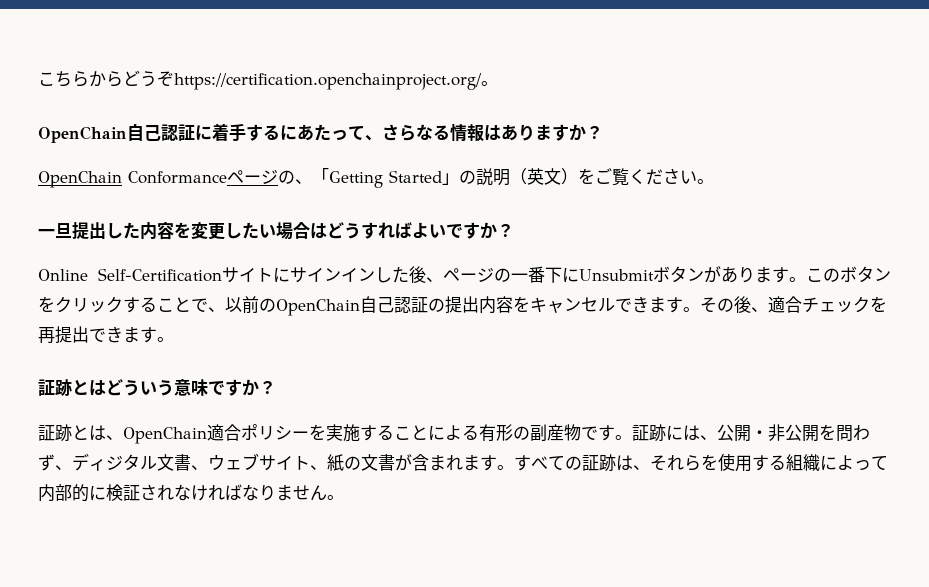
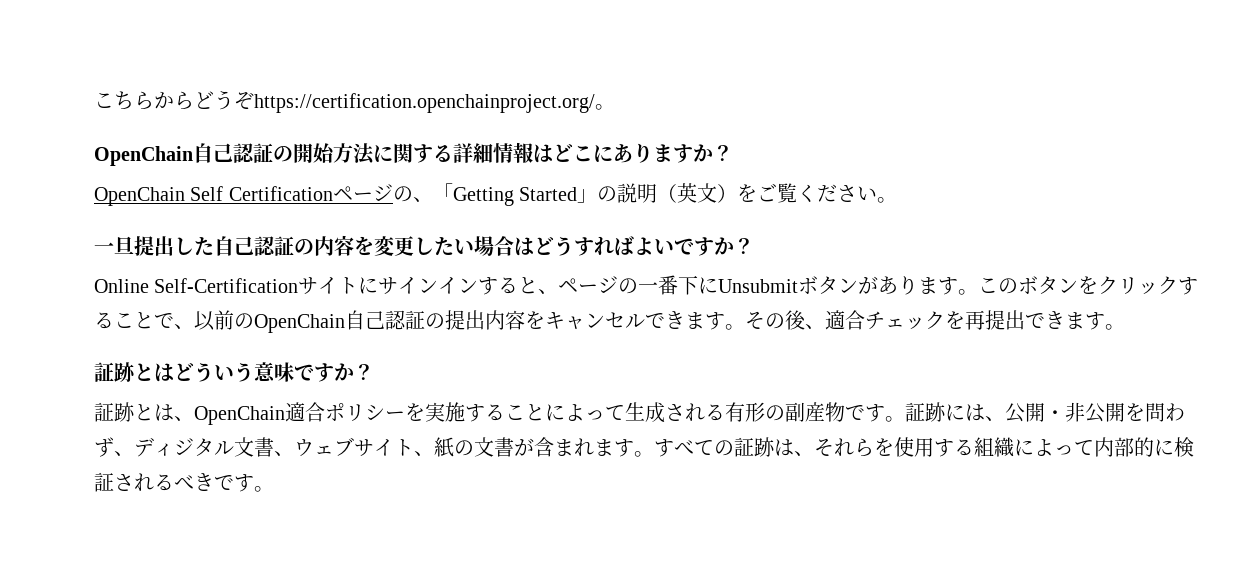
[195,123,501,142] に着手するにあたって、さらなる情報は -> [273,142,613,165] の開始方法に関する詳細情報はどこに
[128,171,227,184] Conformance -> [190,186,333,201] Self Certification
(140, 230) none -> [214,236,314,256] 自己認証の
[375,266,426,283] した後 -> [478,277,539,295] すると
(462, 432) none -> [585,402,705,423] って生成され
[174,484,327,501] なければなりません -> [154,473,254,492] るべきです

